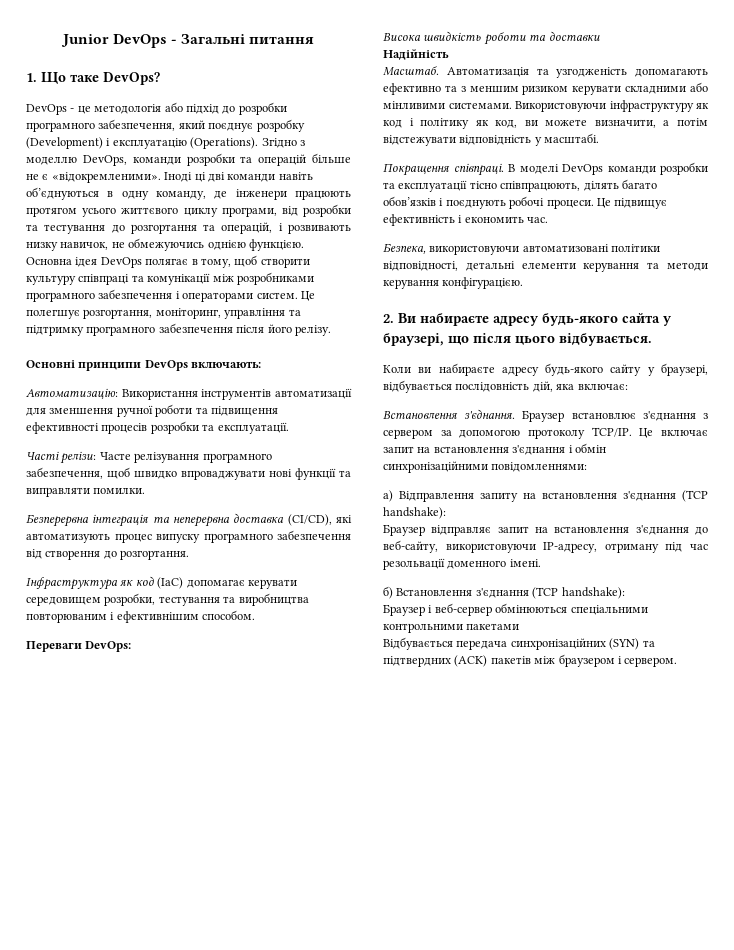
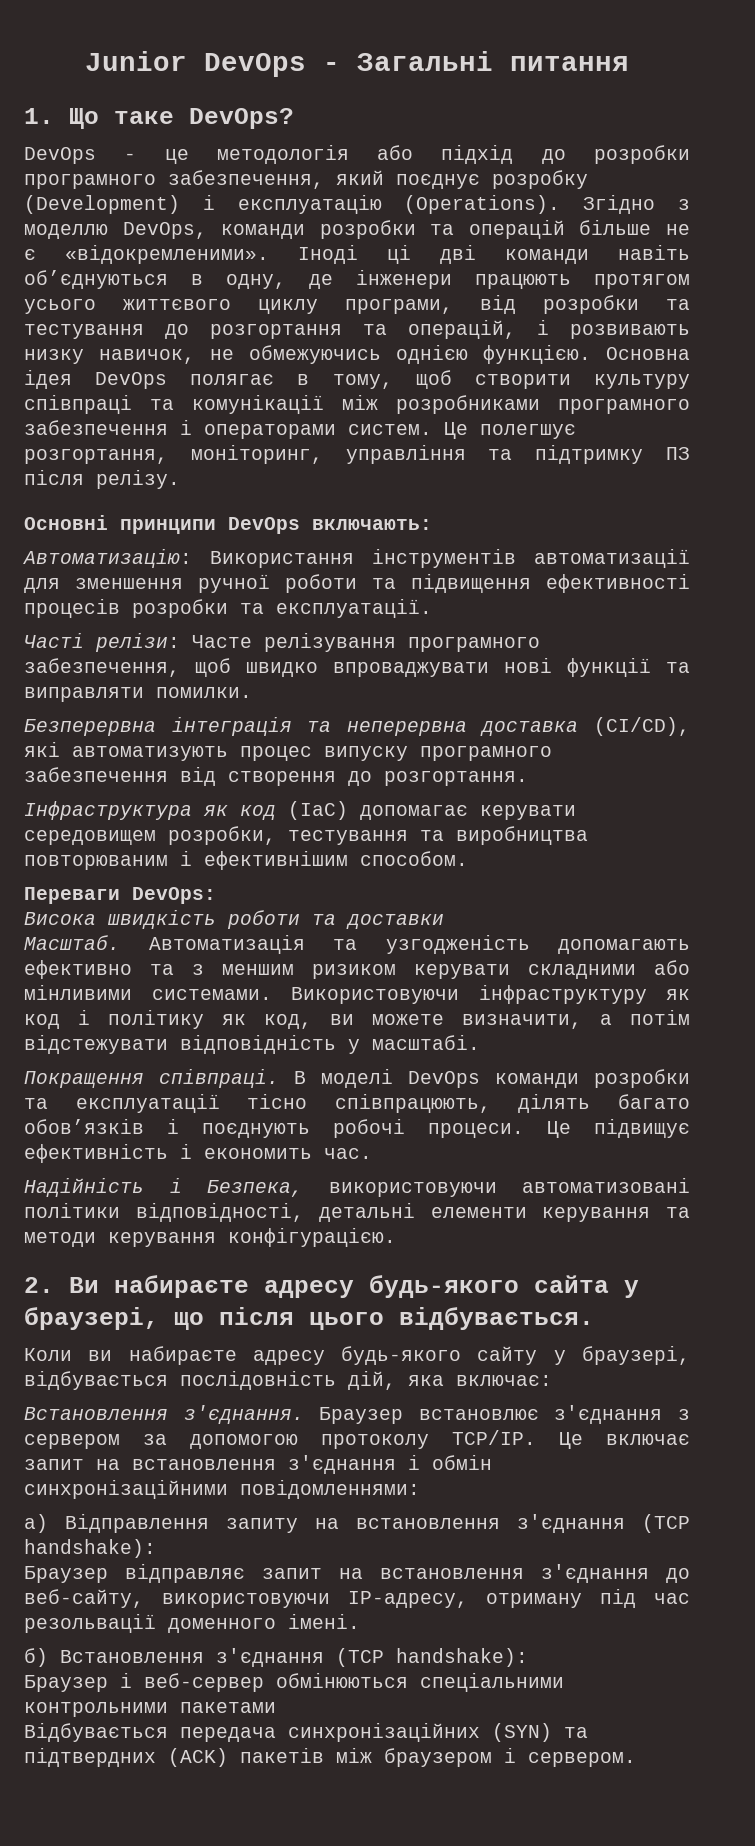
[121,191,206,200] одну команду, -> [226,274,286,289] одну,
[86,323,292,336] програмного забезпечення після його -> [666,447,690,460] [24,470,84,485] ПЗ після
[383,49,449,61] // Надійність -> (444, 921) none
(549, 220) none -> [24,1178,182,1197] Надійність і

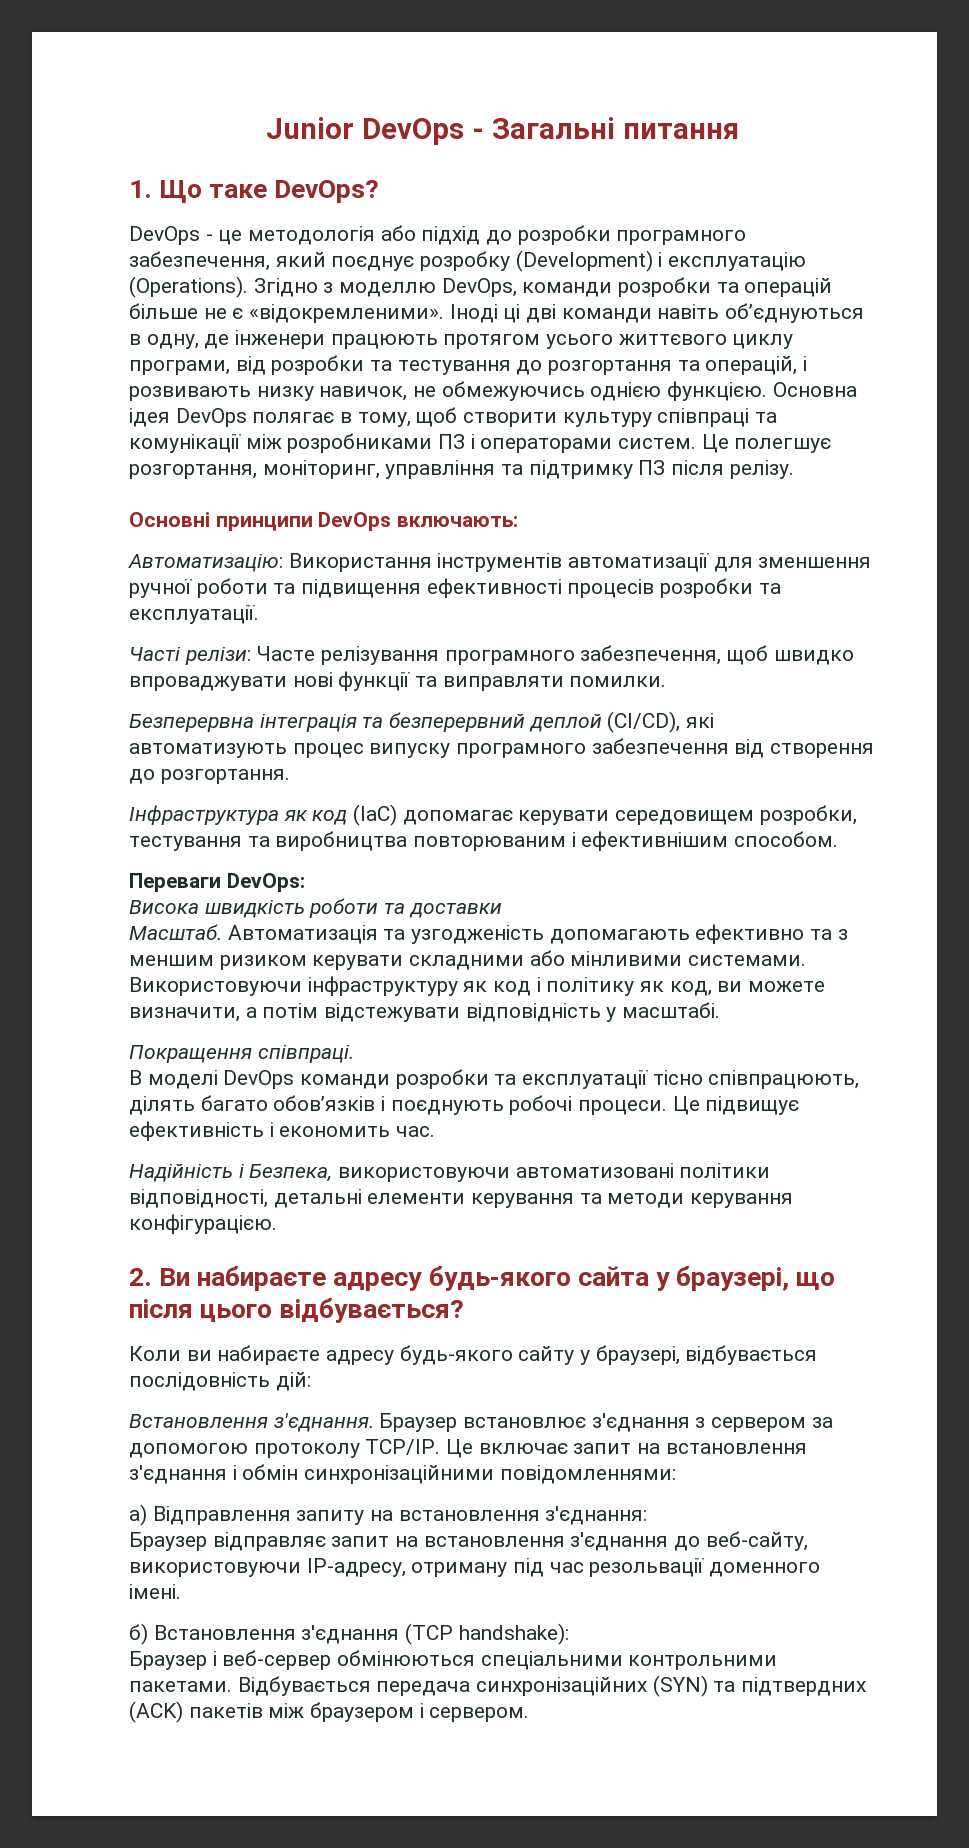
[558,399,690,414] [24,420,168,435] програмного забезпечення -> [438,434,466,449] ПЗ
[346,721,579,736] неперервна доставка -> [389,712,602,732] безперервний деплой
(279, 1078) none -> (354, 1054) //
[399,1307,594,1330] відбувається. -> [279,1298,465,1323] відбувається?
[348,1371,552,1390] дій, яка включає: -> [275,1372,311,1391] дій:
[517,1514,690,1533] [24,1539,156,1558] з'єднання (TCP handshake): -> [545,1506,648,1525] з'єднання:
[180,1702,276,1713] пакетами // -> [129,1681,232,1692] пакетами.

